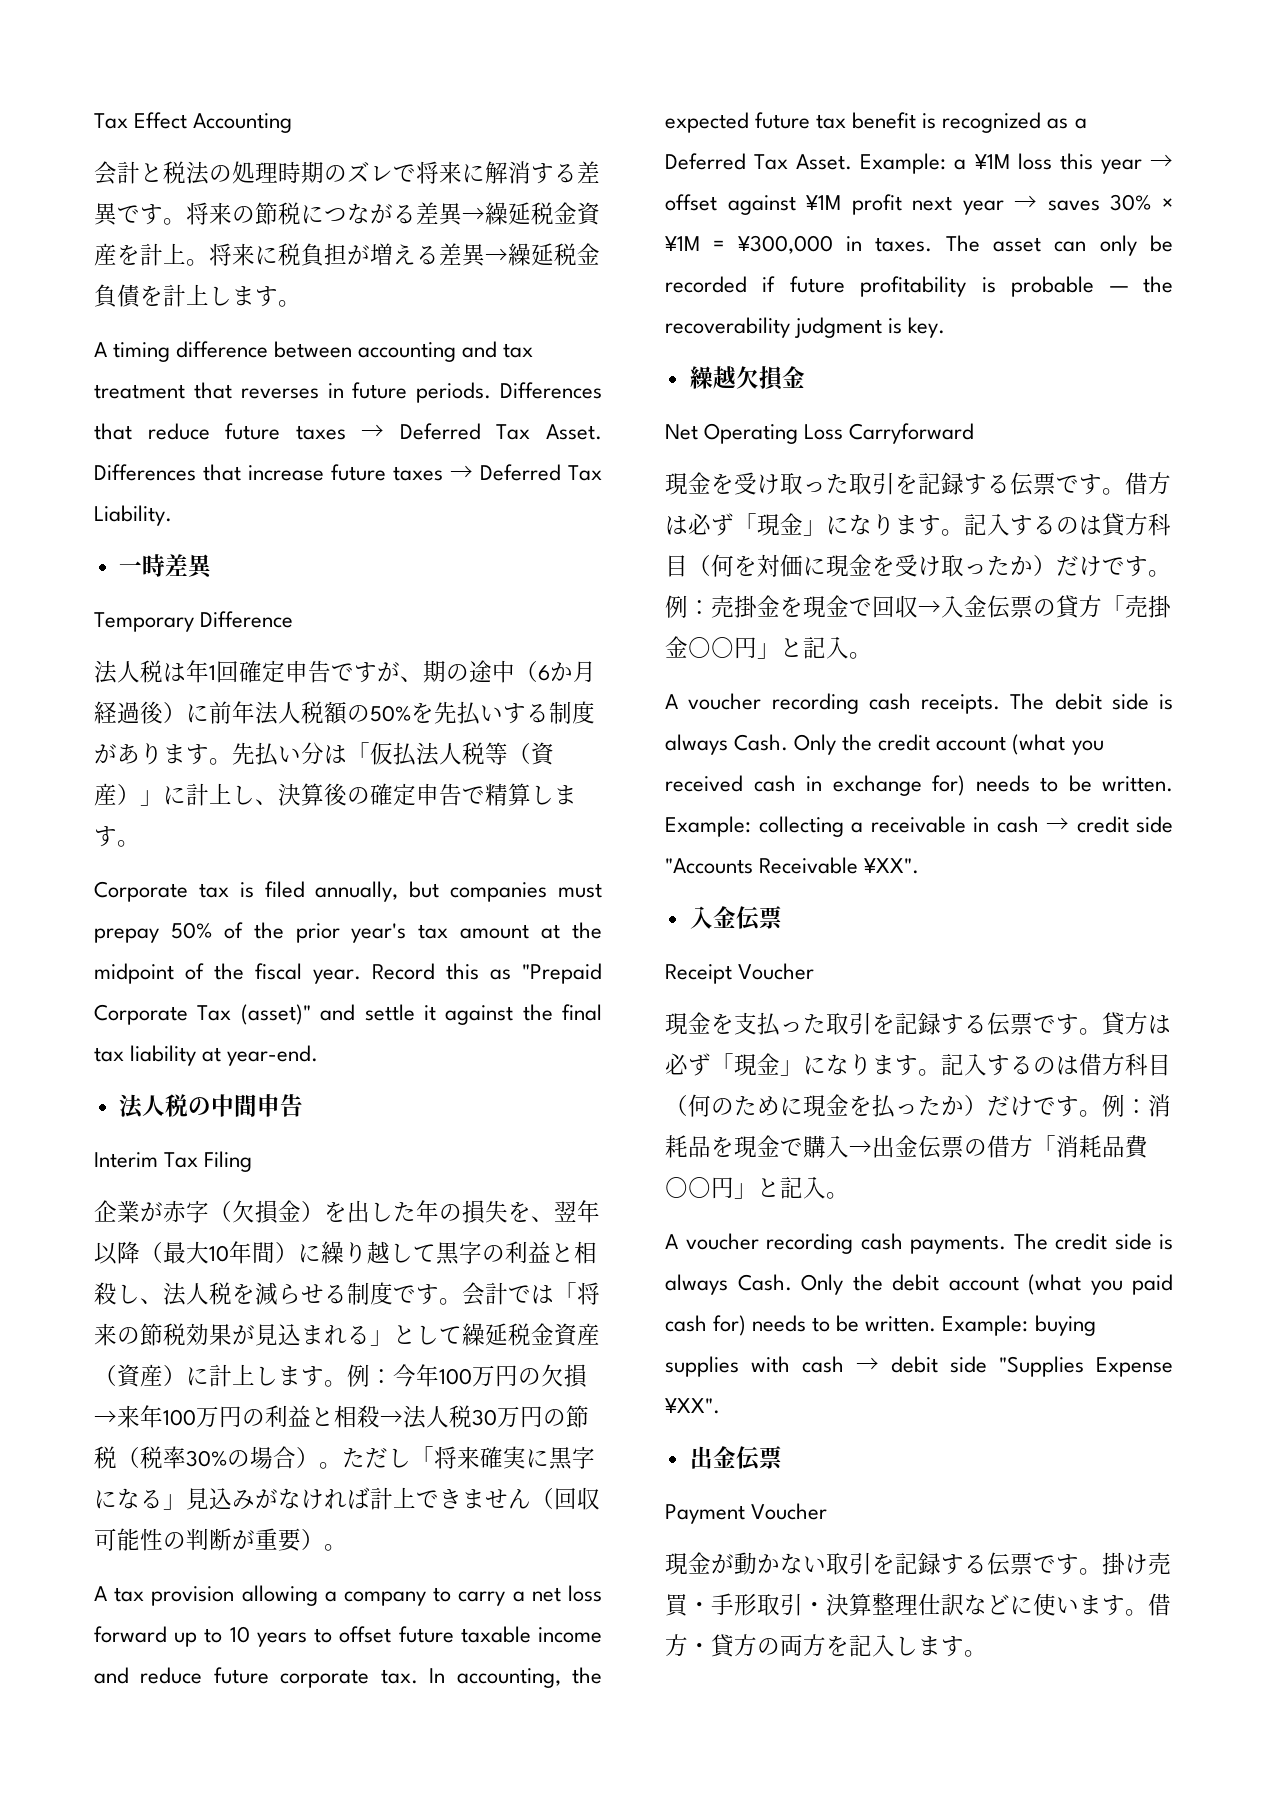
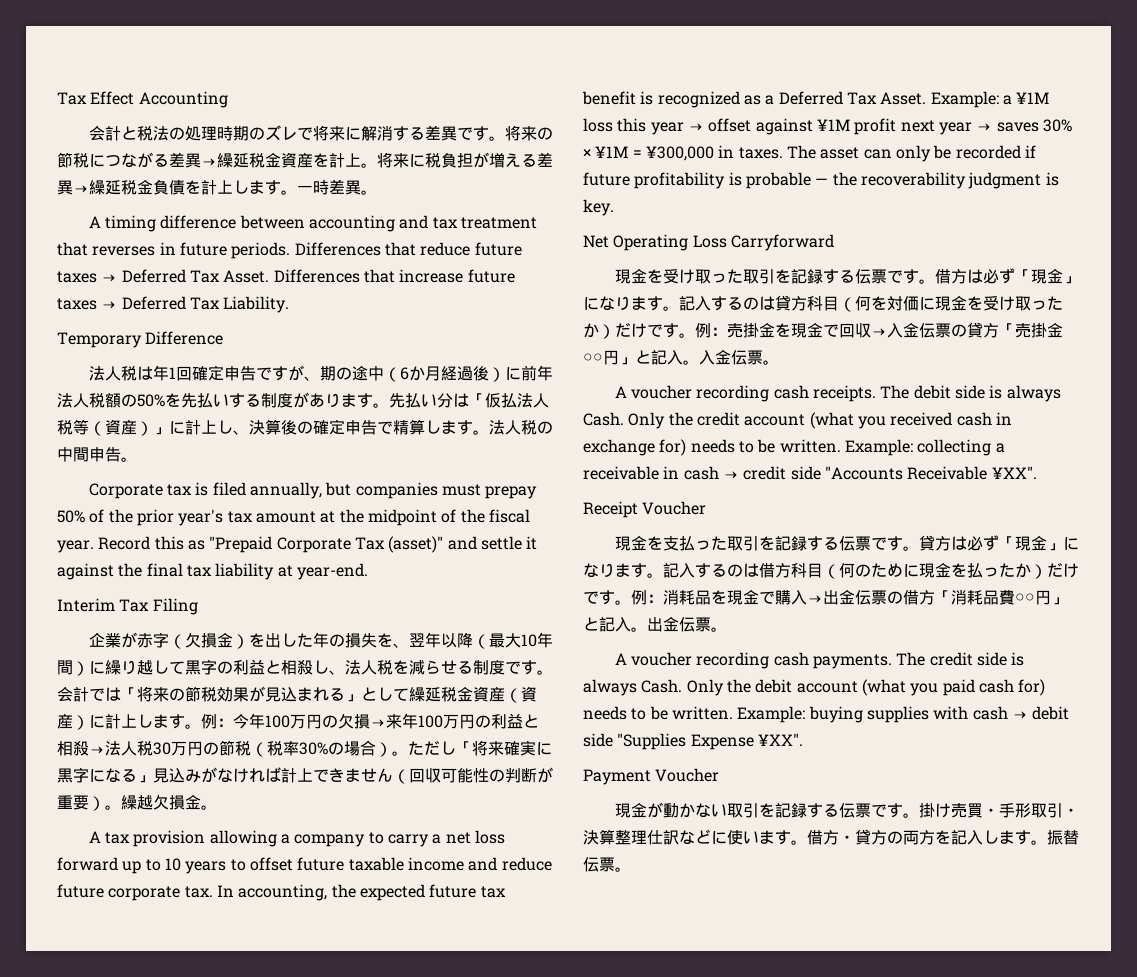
(301, 303) none -> [297,179,377,195] 一時差異。
[118,554,214,579] // 一時差異 -> (290, 304) none
(140, 843) none -> [489,420,553,435] [57,447,137,462] 法人税の中間申告。
[118,1094,303,1119] // 法人税の中間申告 -> (368, 571) none
(347, 1547) none -> [121,795,217,810] 繰越欠損金。
[689,366,805,390] // 繰越欠損金 -> (614, 207) none
(872, 655) none -> [699,350,779,365] 入金伝票。
[689,906,782,931] // 入金伝票 -> (1037, 472) none
(849, 1195) none -> [647,617,727,632] 出金伝票。
[689,1446,782,1471] // 出金伝票 -> (803, 739) none
(987, 1653) none -> [1047,830,1079,845] [583,857,631,872] 振替伝票。

